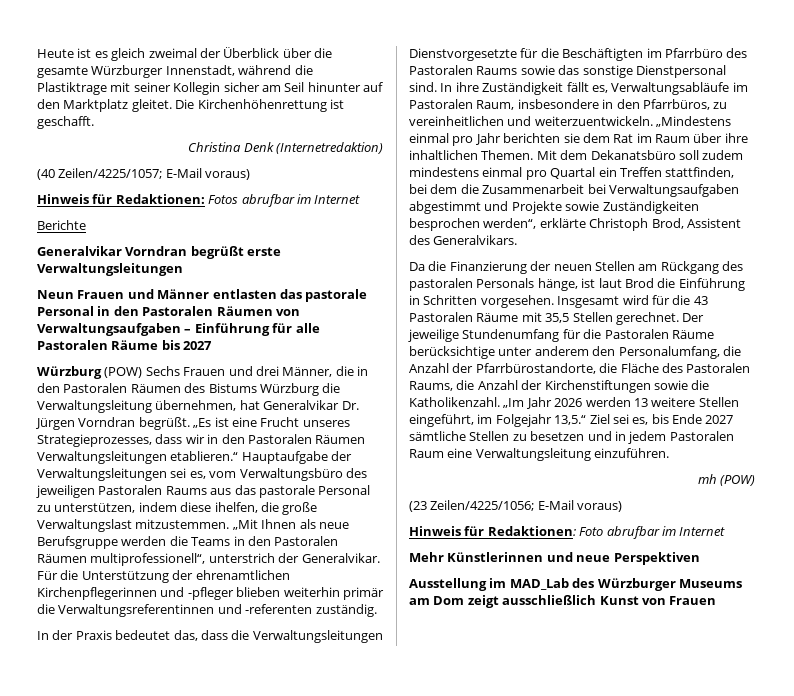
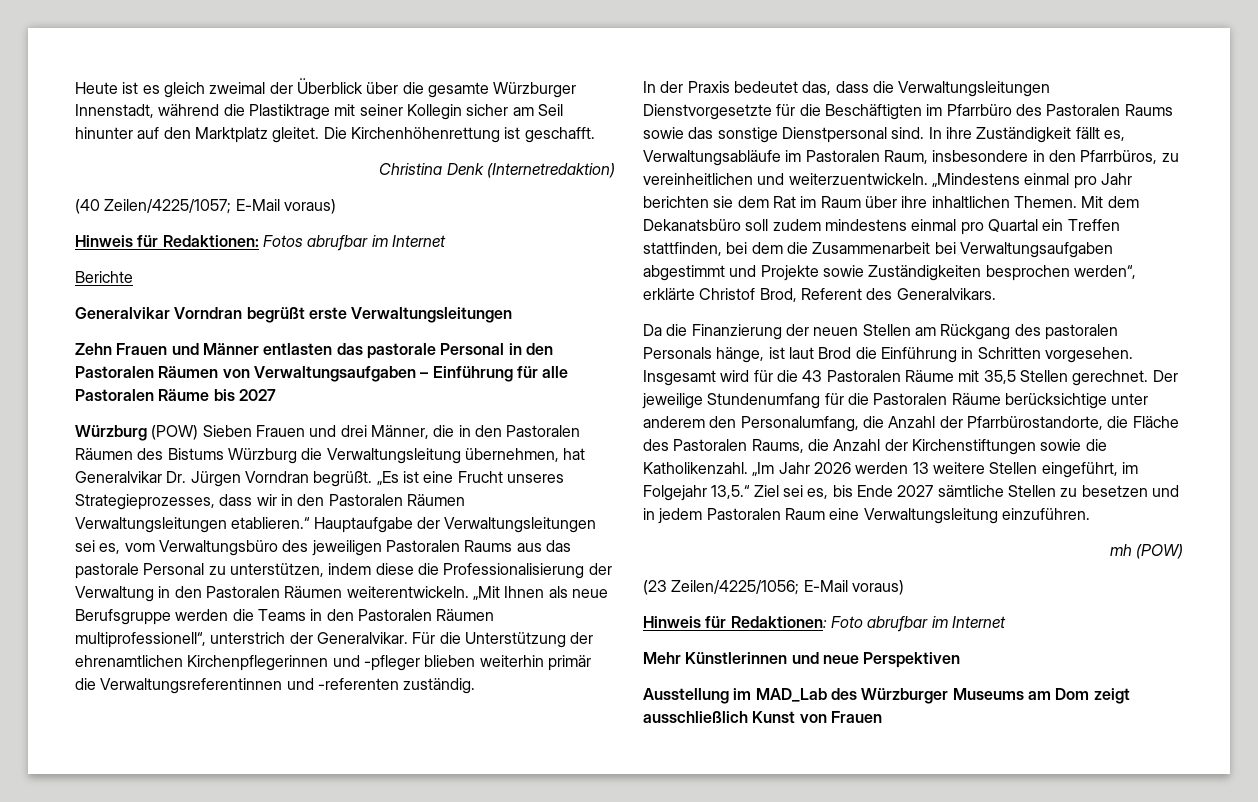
[37,290,74,299] Neun -> [75,343,112,355] Zehn
[145,366,180,376] Sechs -> [202,425,252,437] Sieben
[214,502,318,515] [37,519,230,532] ihelfen, die große Verwaltungslast mitzustemmen. -> [417,563,612,579] [75,586,469,602] die Professionalisierung der Verwaltung in den Pastoralen Räumen weiterentwickeln.
[589,218,741,231] Christoph Brod, Assistent -> [699,288,862,302] Christof Brod, Referent

